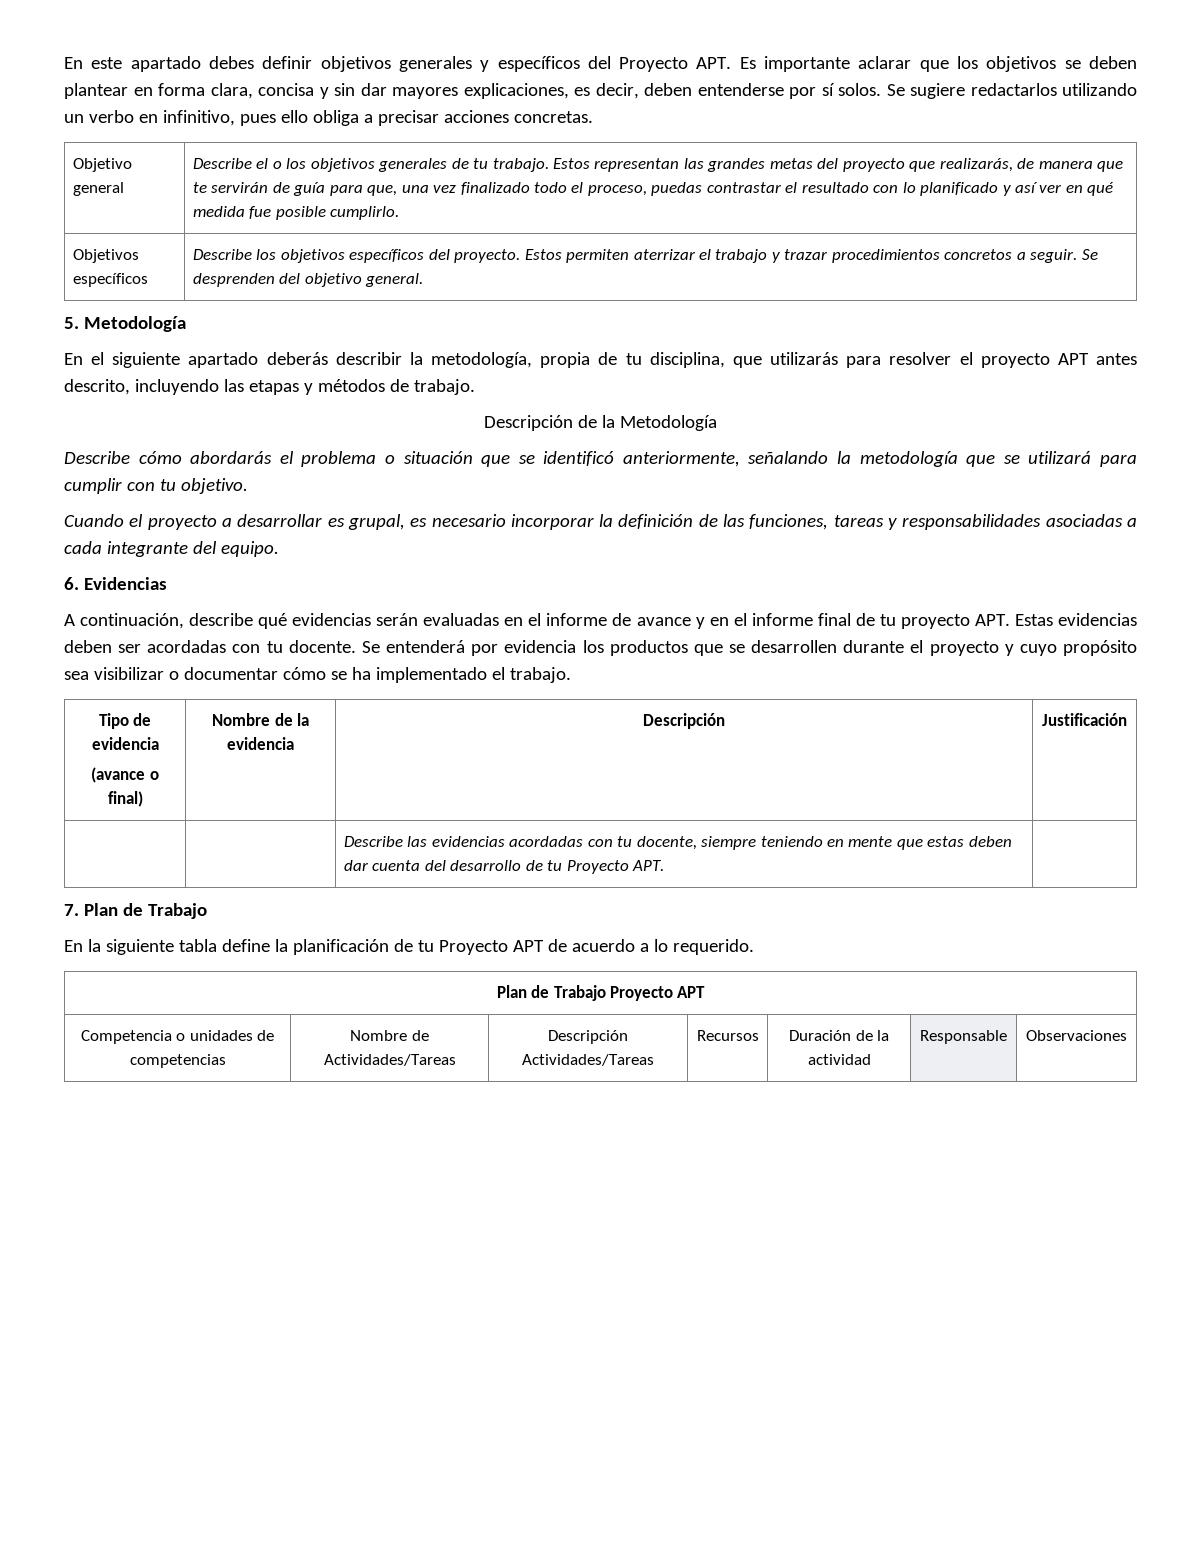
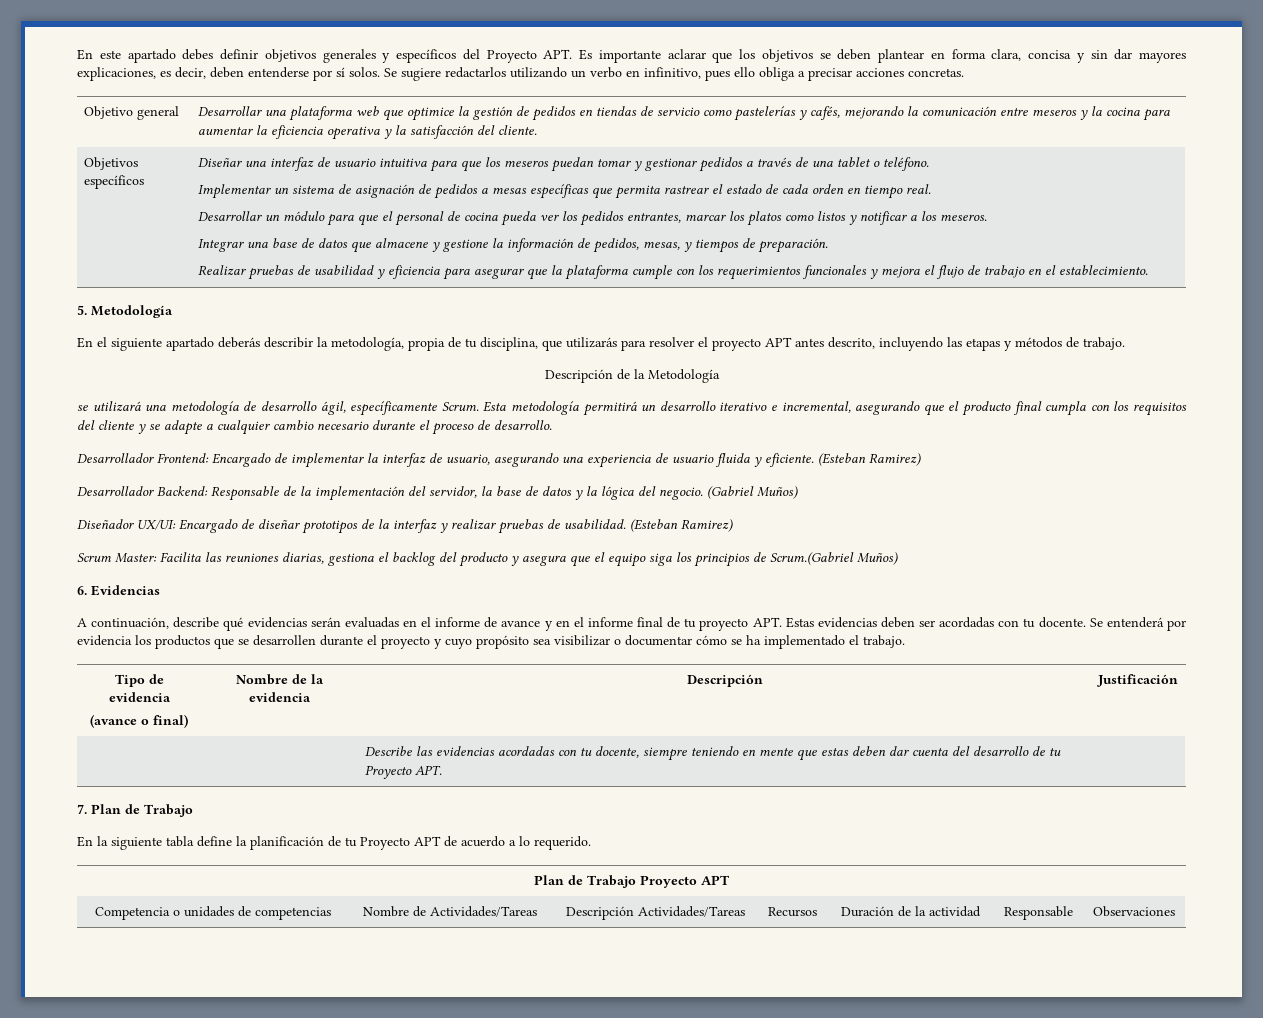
[192,158,1124,172] [192,182,1115,196] [192,206,400,220] [72,249,139,263] [72,273,148,287] [192,249,1098,263] [192,273,424,287] Describe el o los objetivos generales de tu trabajo. Estos representan las grandes metas del proyecto que realizarás, de manera que te servirán de guía para que, una vez finalizado todo el proceso, puedas contrastar el resultado con lo planificado y así ver en qué medida fue posible cumplirlo. // Objetivos específicos | Describe los objetivos específicos del proyecto. Estos permiten aterrizar el trabajo y trazar procedimientos concretos a seguir. Se desprenden del objetivo general. -> [197,106,1170,121] [197,125,537,140] [83,157,138,170] [83,175,144,189] [197,157,929,172] [197,184,931,199] [197,211,987,226] [197,238,828,253] [197,265,1148,280] Desarrollar una plataforma web que optimice la gestión de pedidos en tiendas de servicio como pastelerías y cafés, mejorando la comunicación entre meseros y la cocina para aumentar la eficiencia operativa y la satisfacción del cliente. // Objetivos específicos | Diseñar una interfaz de usuario intuitiva para que los meseros puedan tomar y gestionar pedidos a través de una tablet o teléfono. // Implementar un sistema de asignación de pedidos a mesas específicas que permita rastrear el estado de cada orden en tiempo real. // Desarrollar un módulo para que el personal de cocina pueda ver los pedidos entrantes, marcar los platos como listos y notificar a los meseros. // Integrar una base de datos que almacene y gestione la información de pedidos, mesas, y tiempos de preparación. // Realizar pruebas de usabilidad y eficiencia para asegurar que la plataforma cumple con los requerimientos funcionales y mejora el flujo de trabajo en el establecimiento.
[64,451,1137,467] [64,478,248,494] [64,514,1137,530] [64,541,279,557] Describe cómo abordarás el problema o situación que se identificó anteriormente, señalando la metodología que se utilizará para cumplir con tu objetivo. // Cuando el proyecto a desarrollar es grupal, es necesario incorporar la definición de las funciones, tareas y responsabilidades asociadas a cada integrante del equipo. -> [77,401,1188,416] [77,420,552,435] [77,453,921,468] [77,486,798,501] [77,519,733,534] [77,552,898,567] se utilizará una metodología de desarrollo ágil, específicamente Scrum. Esta metodología permitirá un desarrollo iterativo e incremental, asegurando que el producto final cumpla con los requisitos del cliente y se adapte a cualquier cambio necesario durante el proceso de desarrollo. // Desarrollador Frontend: Encargado de implementar la interfaz de usuario, asegurando una experiencia de usuario fluida y eficiente. (Esteban Ramirez) // Desarrollador Backend: Responsable de la implementación del servidor, la base de datos y la lógica del negocio. (Gabriel Muños) // Diseñador UX/UI: Encargado de diseñar prototipos de la interfaz y realizar pruebas de usabilidad. (Esteban Ramirez) // Scrum Master: Facilita las reuniones diarias, gestiona el backlog del producto y asegura que el equipo siga los principios de Scrum.(Gabriel Muños)

